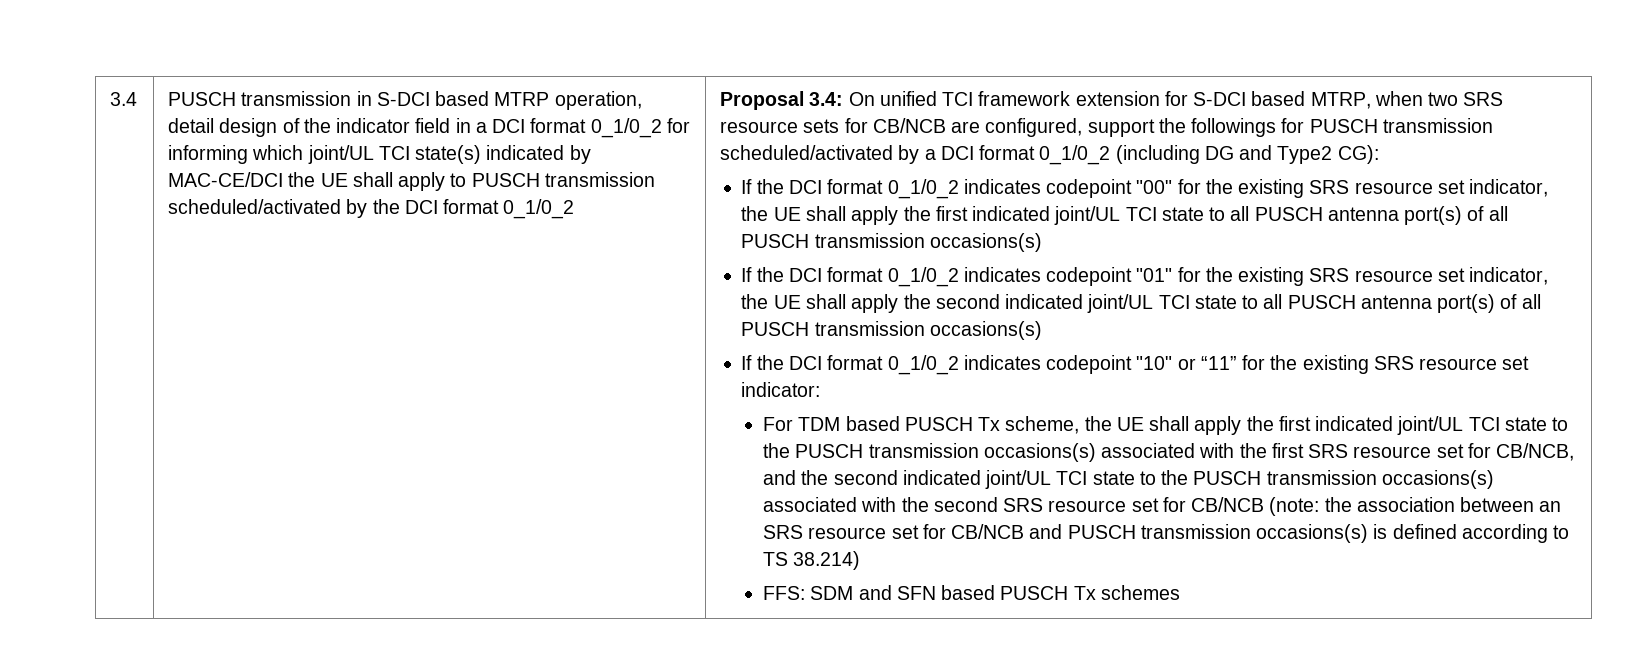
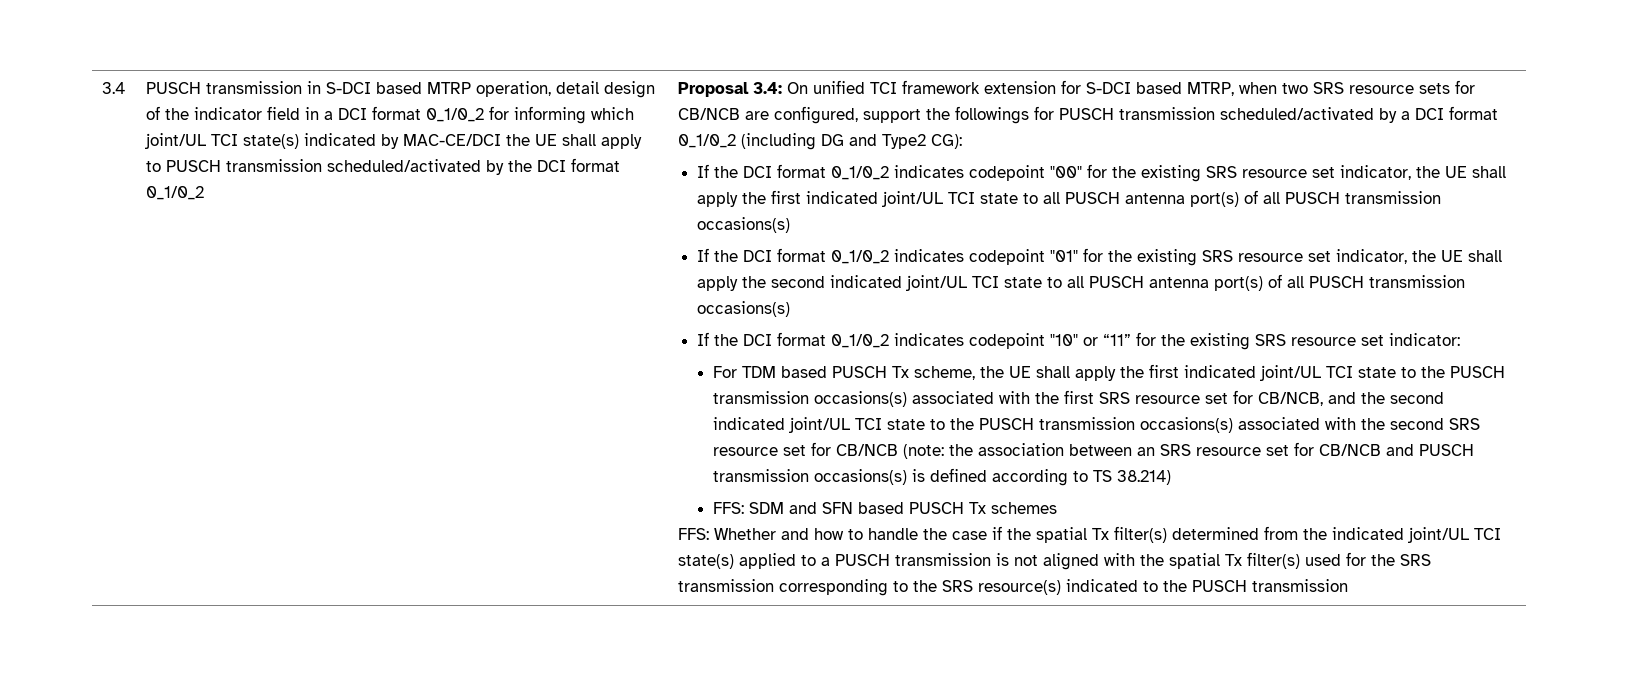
(1180, 592) none -> [678,526,1502,543] [678,552,1432,570] [678,579,1349,596] // FFS: Whether and how to handle the case if the spatial Tx filter(s) determined from the indicated joint/UL TCI state(s) applied to a PUSCH transmission is not aligned with the spatial Tx filter(s) used for the SRS transmission corresponding to the SRS resource(s) indicated to the PUSCH transmission

